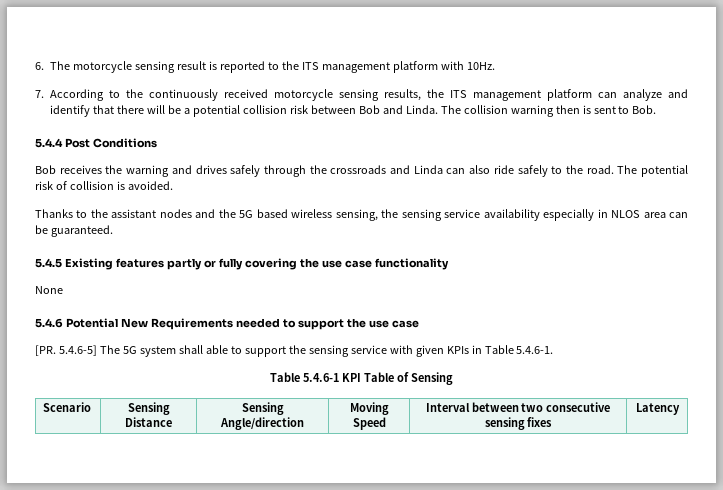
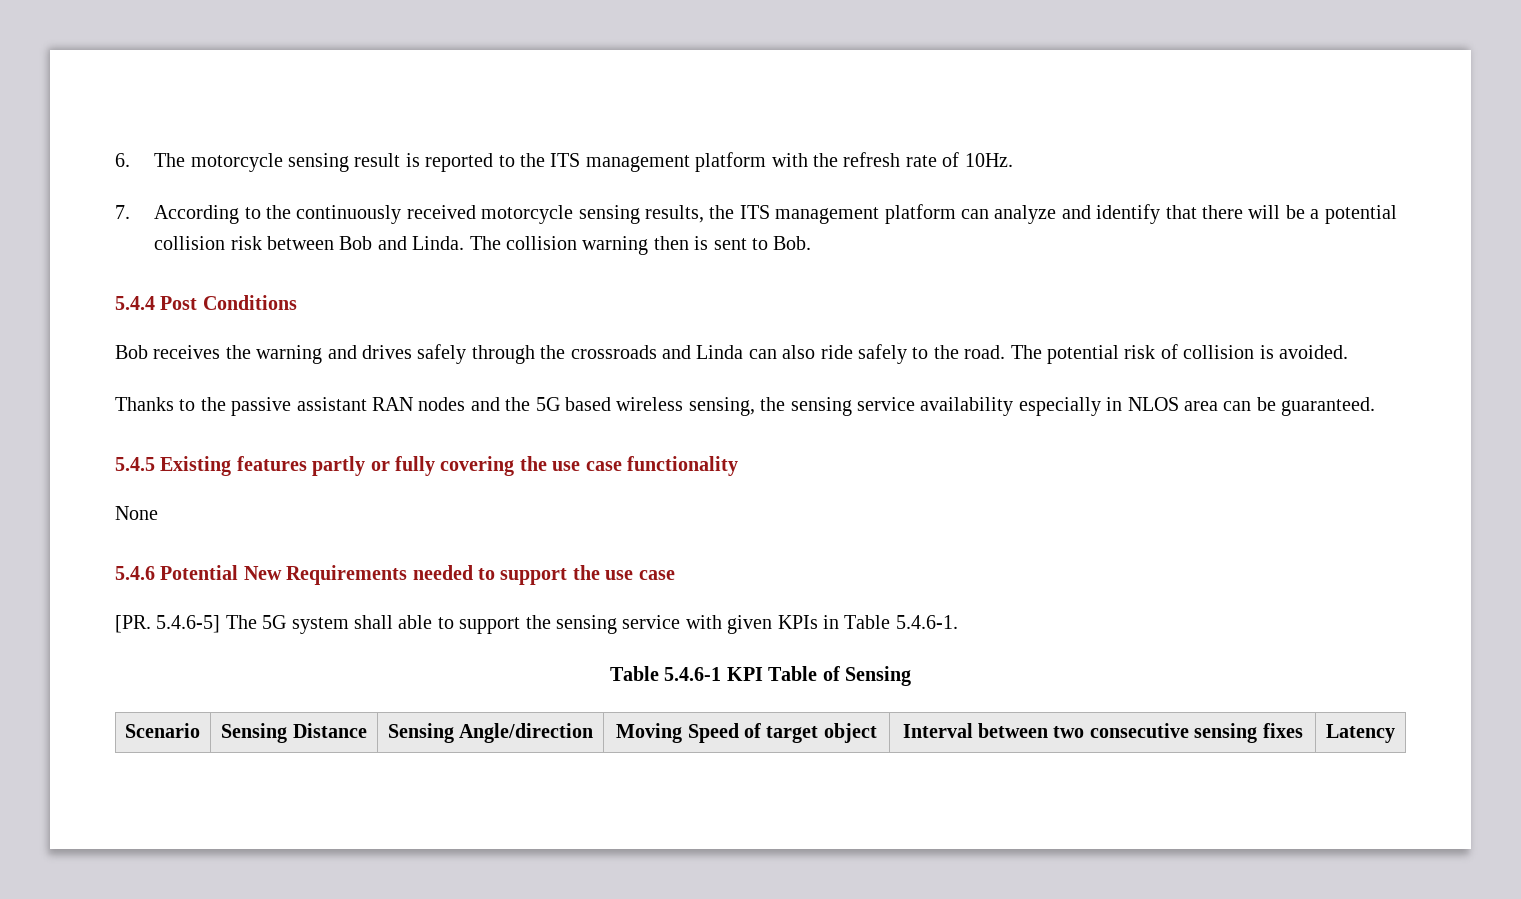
(464, 65) none -> [812,152,960,167] the refresh rate of
[111,209,157,218] assistant -> [231,397,413,416] passive assistant RAN
(386, 423) none -> [744,723,877,743] of target object

